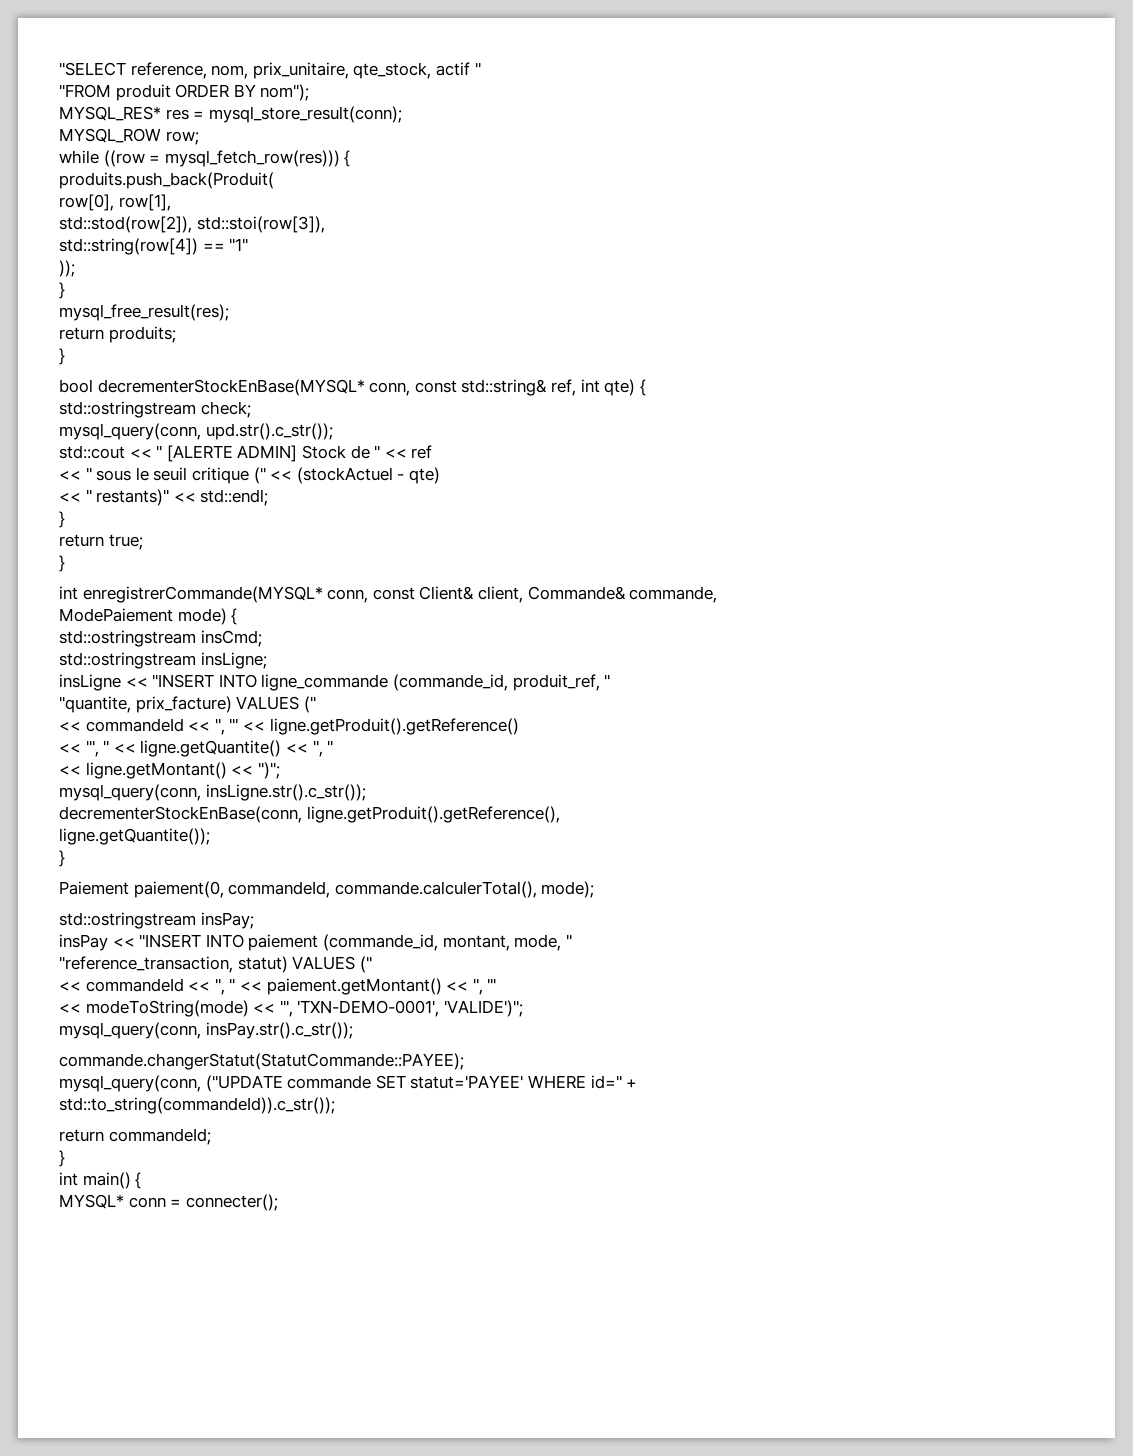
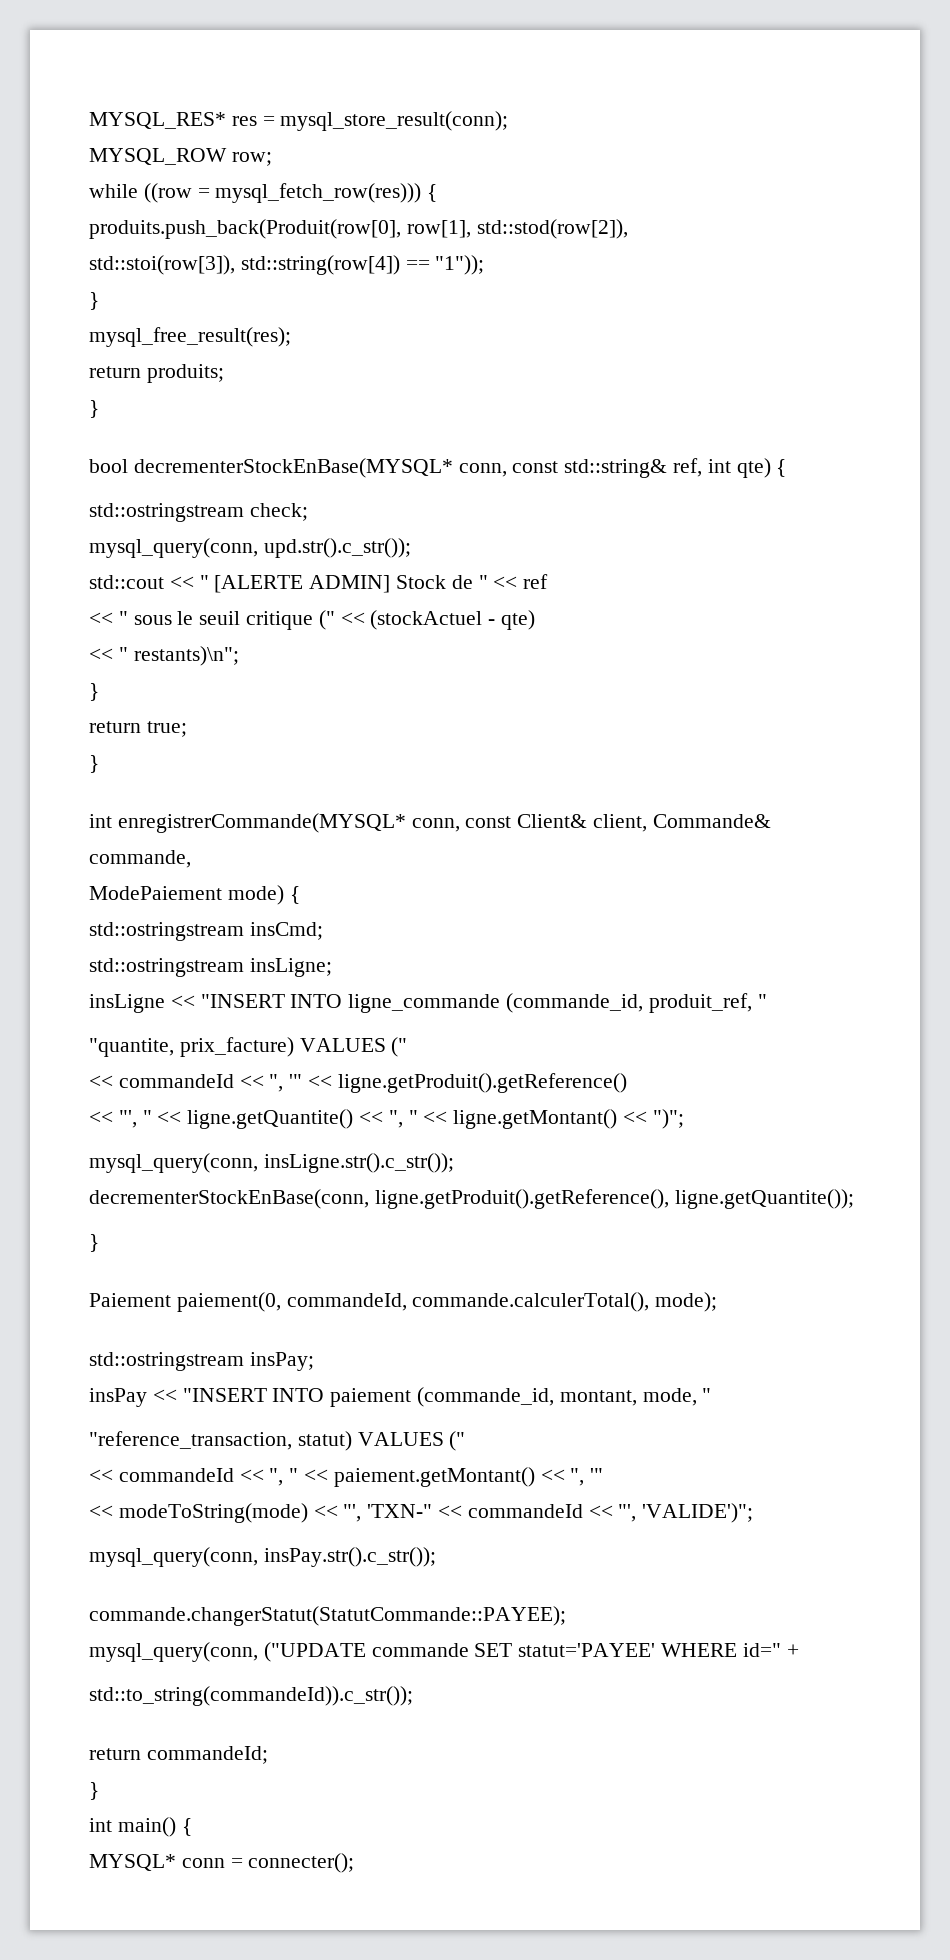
[59,62,481,79] [59,84,310,101] "SELECT reference, nom, prix_unitaire, qte_stock, actif " // "FROM produit ORDER BY nom"); // -> (89, 120) none
[59,172,274,189] [59,194,171,211] [59,216,192,233] produits.push_back(Produit( // row[0], row[1], // std::stod(row[2]), -> [89,219,628,239] produits.push_back(Produit(row[0], row[1], std::stod(row[2]), //
(325, 224) // -> (235, 265) none
[229,238,249,251] [59,260,75,277] "1" // )); -> [435,255,485,275] "1"));
[96,489,269,506] restants)" << std::endl; -> [133,646,239,666] restants)\n";
(334, 746) // -> (418, 1117) none
(560, 814) // -> (669, 1199) none
[297,1000,440,1017] 'TXN-DEMO-0001', -> [367,1504,637,1522] 'TXN-" << commandeId << "',

